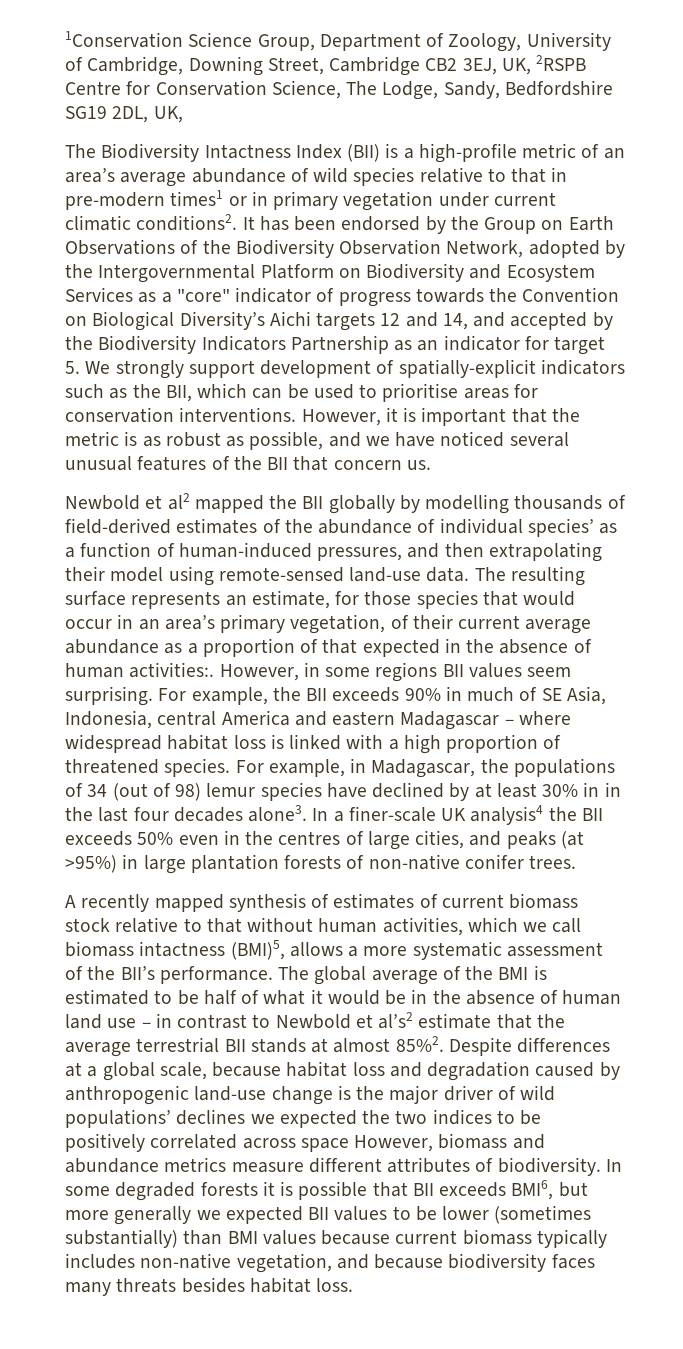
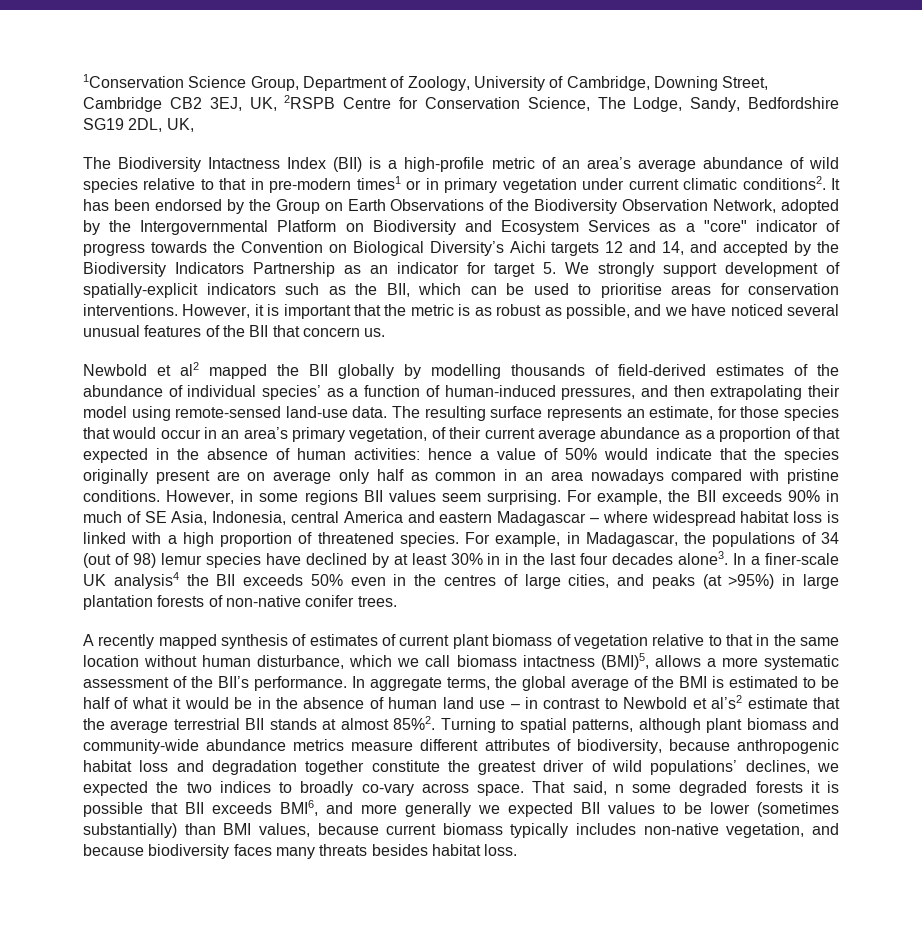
[129,662,215,678] activities:. -> [354,448,839,463] [83,469,839,484] [83,490,160,502] activities: hence a value of 50% would indicate that the species originally present are on average only half as common in an area nowadays compared with pristine conditions.
[509,893,579,909] [65,917,242,933] biomass stock relative to that -> [452,634,840,649] [83,655,139,667] plant biomass of vegetation relative to that in the same location
[382,917,463,936] activities, -> [257,655,345,669] disturbance,
[278,966,310,980] The -> [352,676,517,691] In aggregate terms, the
[448,1037,611,1056] [65,1061,620,1081] [65,1085,439,1105] Despite differences at a global scale, because habitat loss and degradation caused by anthropogenic land-use change is the major -> [440,718,840,733] [83,739,839,754] [83,760,537,775] Turning to spatial patterns, although plant biomass and community-wide abundance metrics measure different attributes of biodiversity, because anthropogenic habitat loss and degradation together constitute the greatest
[176,1109,246,1125] declines -> [745,760,810,774] declines,
[520,1110,542,1125] [65,1133,545,1152] [65,1157,622,1176] be positively correlated across space However, biomass and abundance metrics measure different attributes of biodiversity. In -> [300,781,624,796] broadly co-vary across space. That said, n
[558,1182,588,1197] but -> [326,802,353,814] and
[262,1230,316,1245] values -> [258,823,310,837] values,

